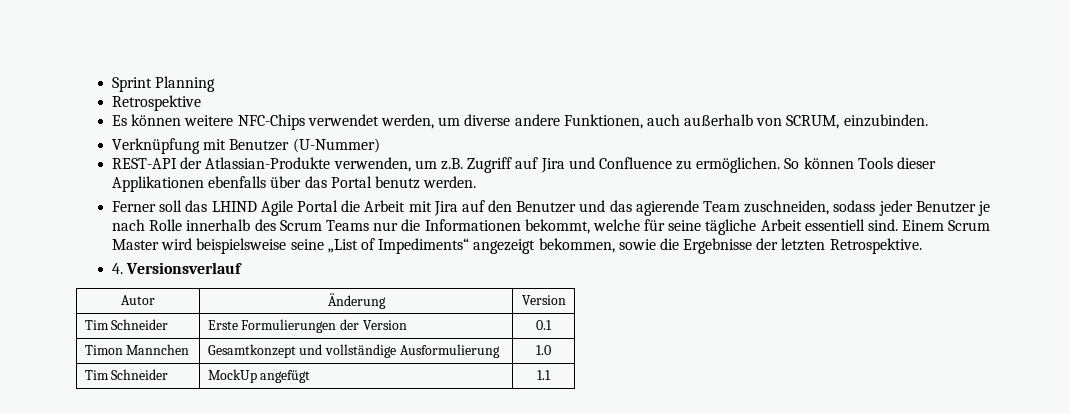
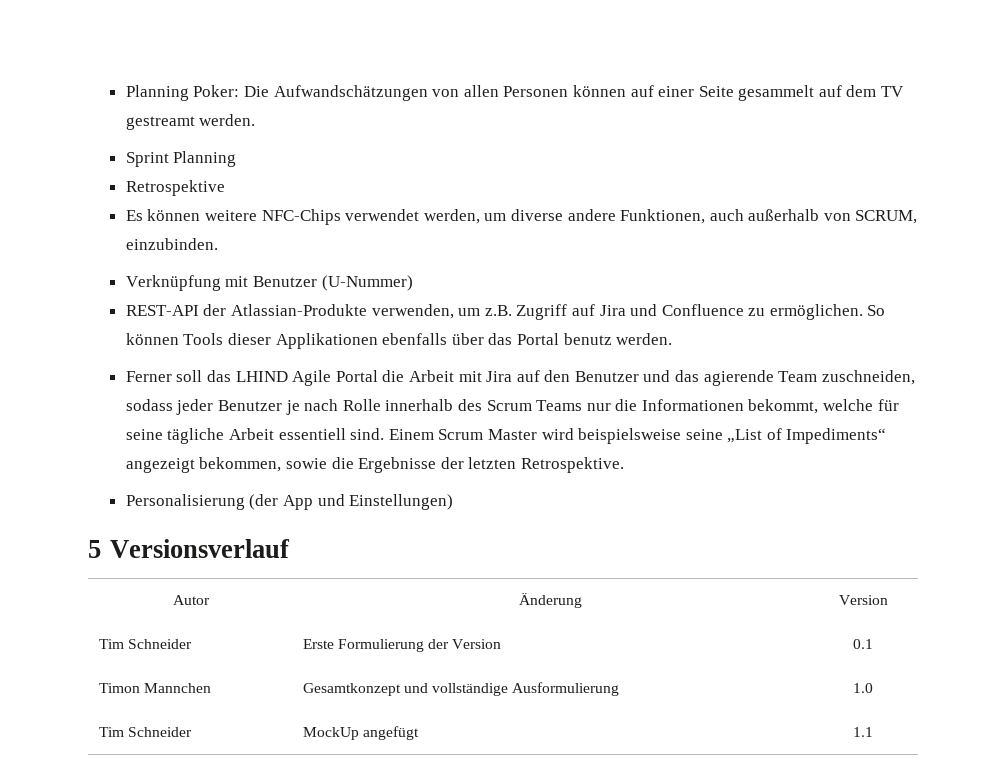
(112, 84) none -> [125,85,905,101] [125,114,256,130] Planning Poker: Die Aufwandschätzungen von allen Personen können auf einer Seite gesammelt auf dem TV gestreamt werden. //
[112,263,124,274] 4. -> [125,494,454,510] [88,540,101,558] Personalisierung (der App und Einstellungen) // 5
[241,319,337,333] Formulierungen -> [338,639,425,652] Formulierung

